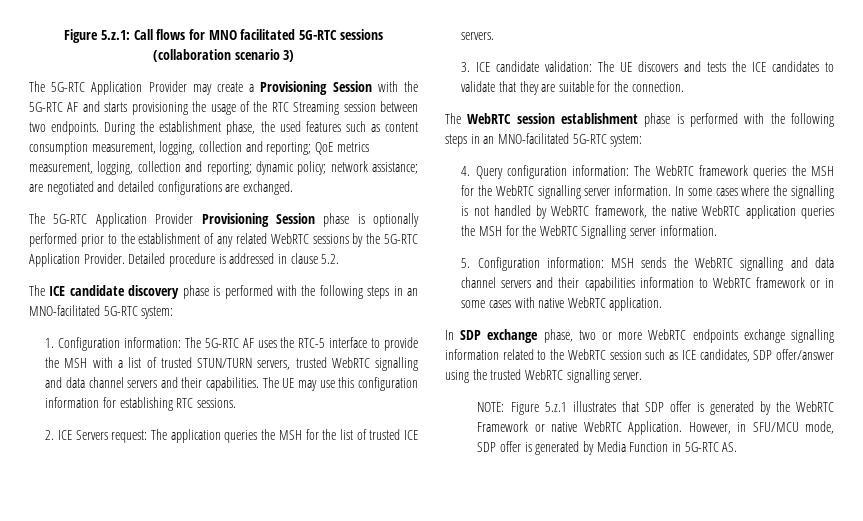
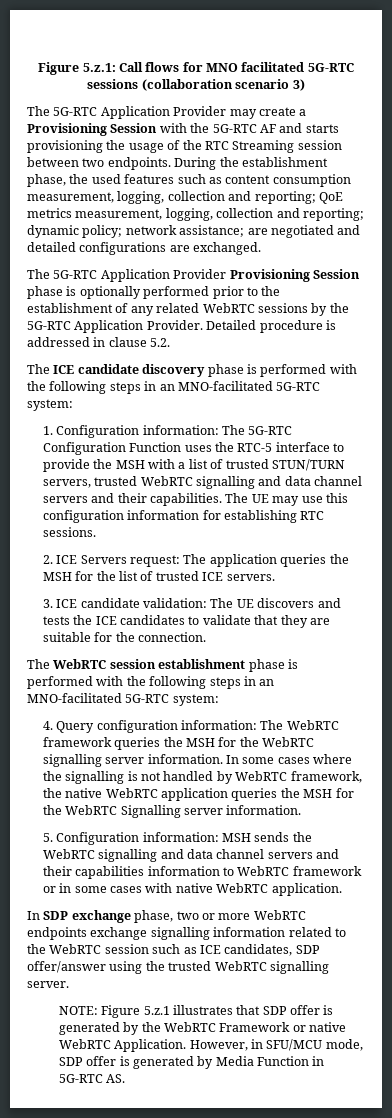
[242,338,254,348] AF -> [42,442,182,455] Configuration Function

